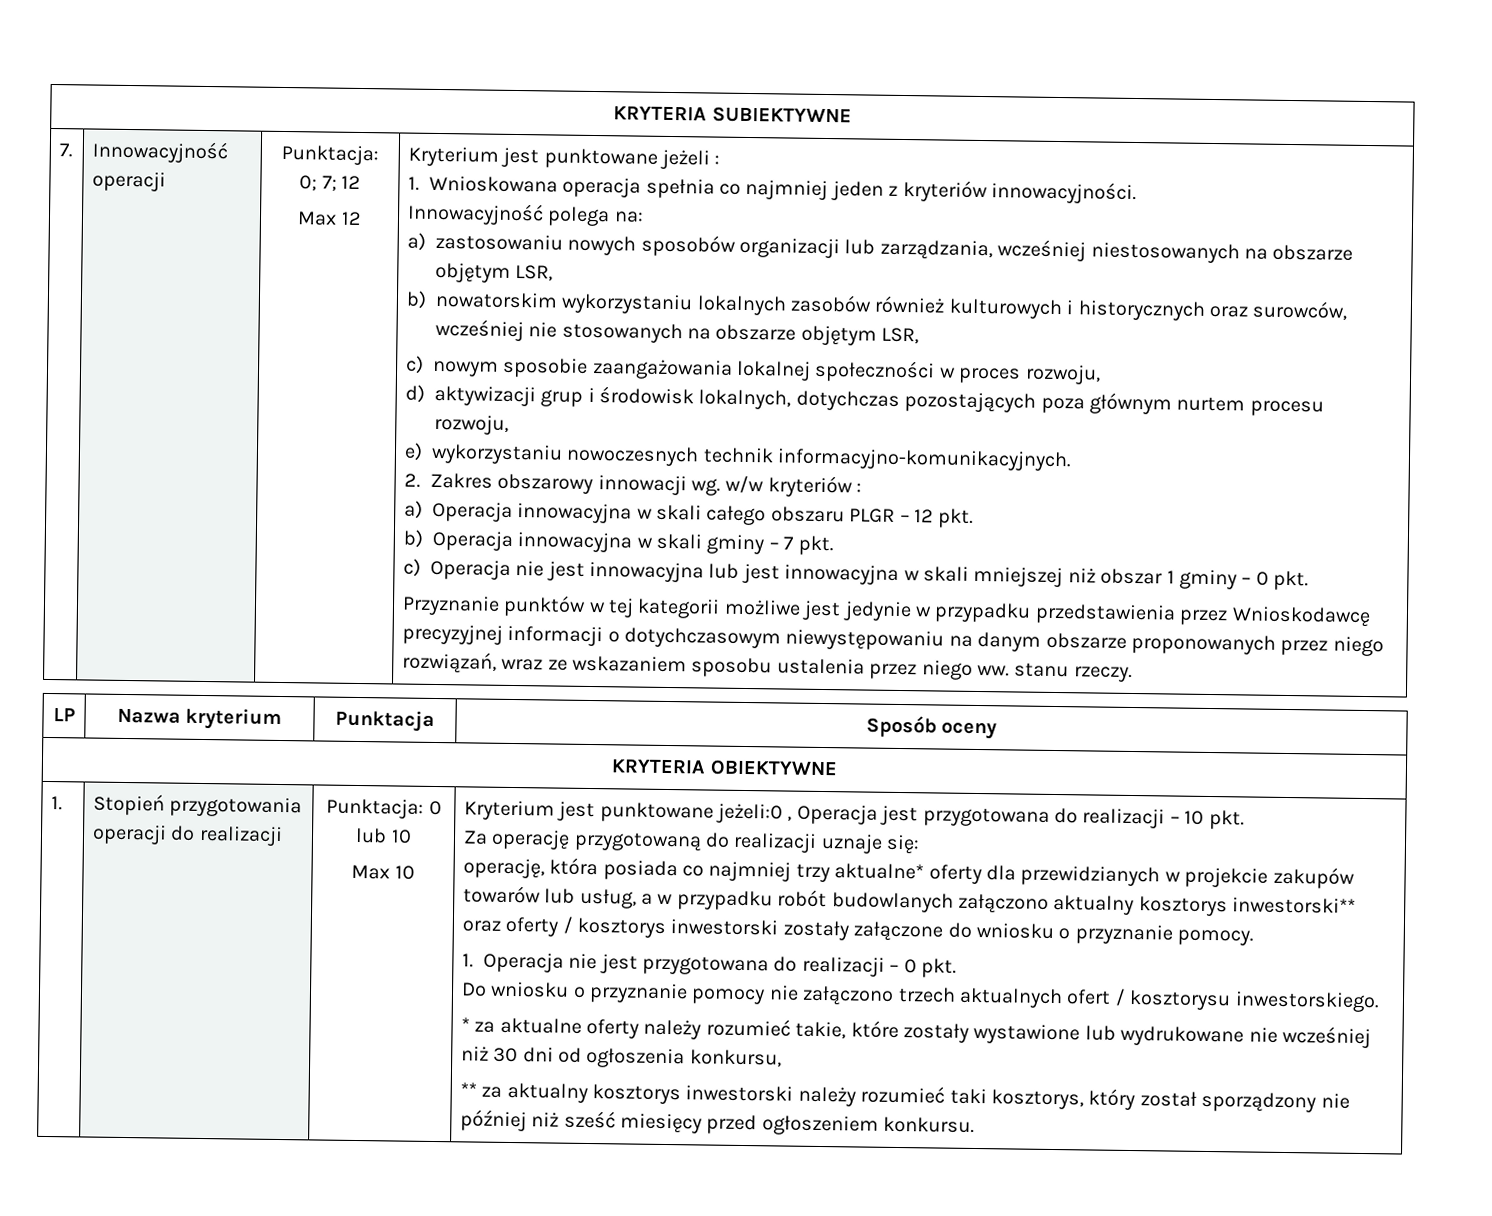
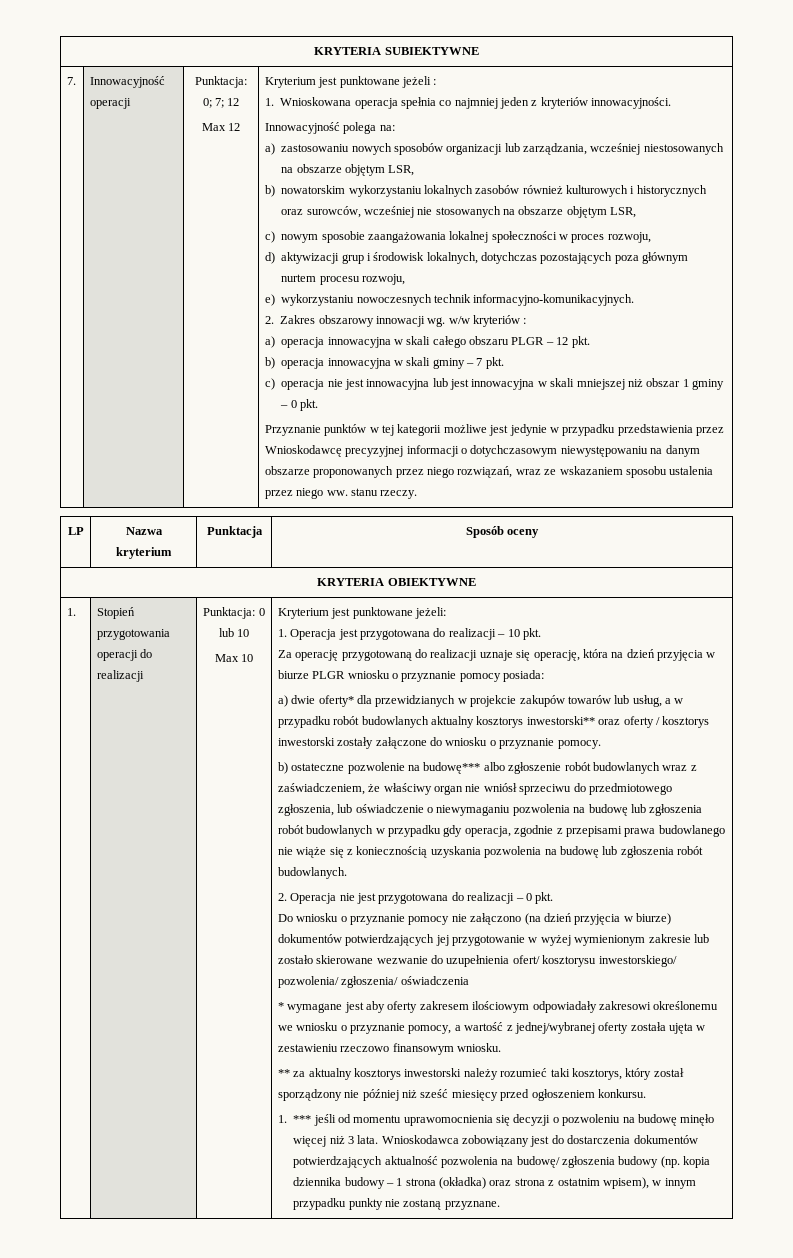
[431,501,513,522] Operacja -> [281,337,325,348] operacja
[431,530,513,551] Operacja -> [281,358,325,369] operacja
[429,559,511,580] Operacja -> [281,379,325,390] operacja
[716,803,793,824] jeżeli:0 , -> [415,607,447,619] [277,629,287,637] jeżeli: // 1.
[886,834,921,855] się: // -> [516,650,531,661] się
[602,860,982,885] posiada co najmniej trzy aktualne* oferty -> [611,649,716,661] [277,670,545,682] [277,695,354,707] na dzień przyjęcia w biurze PLGR wniosku o przyznanie pomocy posiada: // a) dwie oferty*
[958,893,1050,914] załączono -> (429, 722) none
[461,953,474,968] 1. -> [277,762,697,774] [277,783,672,795] [277,804,703,816] [277,825,725,837] [277,846,704,858] [277,867,347,879] [277,893,287,901] b) ostateczne pozwolenie na budowę*** albo zgłoszenie robót budowlanych wraz z zaświadczeniem, że właściwy organ nie wniósł sprzeciwu do przedmiotowego zgłoszenia, lub oświadczenie o niewymaganiu pozwolenia na budowę lub zgłoszenia robót budowlanych w przypadku gdy operacja, zgodnie z przepisami prawa budowlanego nie wiąże się z koniecznością uzyskania pozwolenia na budowę lub zgłoszenia robót budowlanych. // 2.
[897,986,1380,1013] [460,1017,1372,1049] [460,1046,782,1069] trzech aktualnych ofert / kosztorysu inwestorskiego. // * za aktualne oferty należy rozumieć takie, które zostały wystawione lub wydrukowane nie wcześniej niż 30 dni od ogłoszenia konkursu, -> [524,913,672,925] [277,934,709,946] [277,955,677,967] [277,976,469,988] [277,1001,719,1013] [277,1022,706,1034] [277,1043,502,1055] (na dzień przyjęcia w biurze) dokumentów potwierdzających jej przygotowanie w wyżej wymienionym zakresie lub zostało skierowane wezwanie do uzupełnienia ofert/ kosztorysu inwestorskiego/ pozwolenia/ zgłoszenia/ oświadczenia // * wymagane jest aby oferty zakresem ilościowym odpowiadały zakresowi określonemu we wniosku o przyznanie pomocy, a wartość z jednej/wybranej oferty została ujęta w zestawieniu rzeczowo finansowym wniosku.
(976, 1125) none -> [277,1114,715,1126] [293,1135,698,1147] [293,1156,711,1168] [293,1177,696,1189] [293,1198,500,1210] // 1. *** jeśli od momentu uprawomocnienia się decyzji o pozwoleniu na budowę minęło więcej niż 3 lata. Wnioskodawca zobowiązany jest do dostarczenia dokumentów potwierdzających aktualność pozwolenia na budowę/ zgłoszenia budowy (np. kopia dziennika budowy – 1 strona (okładka) oraz strona z ostatnim wpisem), w innym przypadku punkty nie zostaną przyznane.

